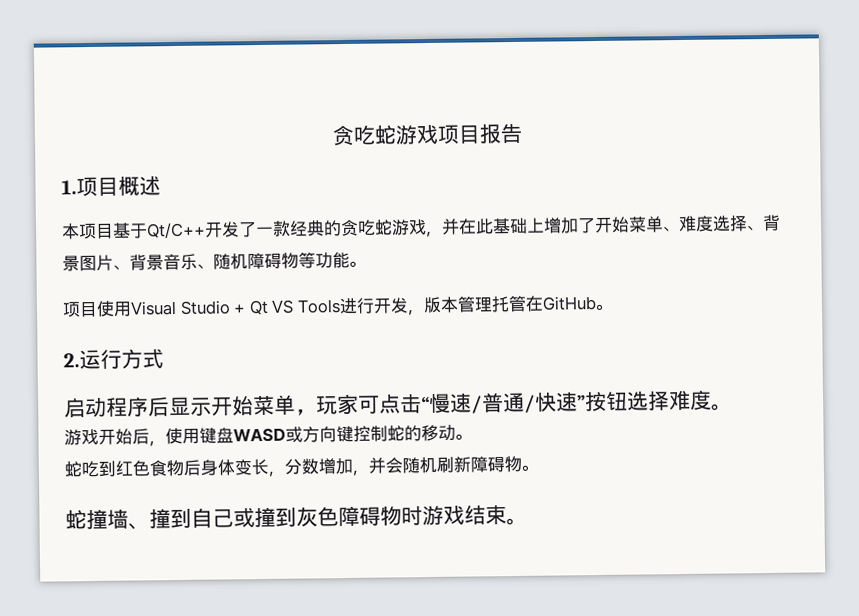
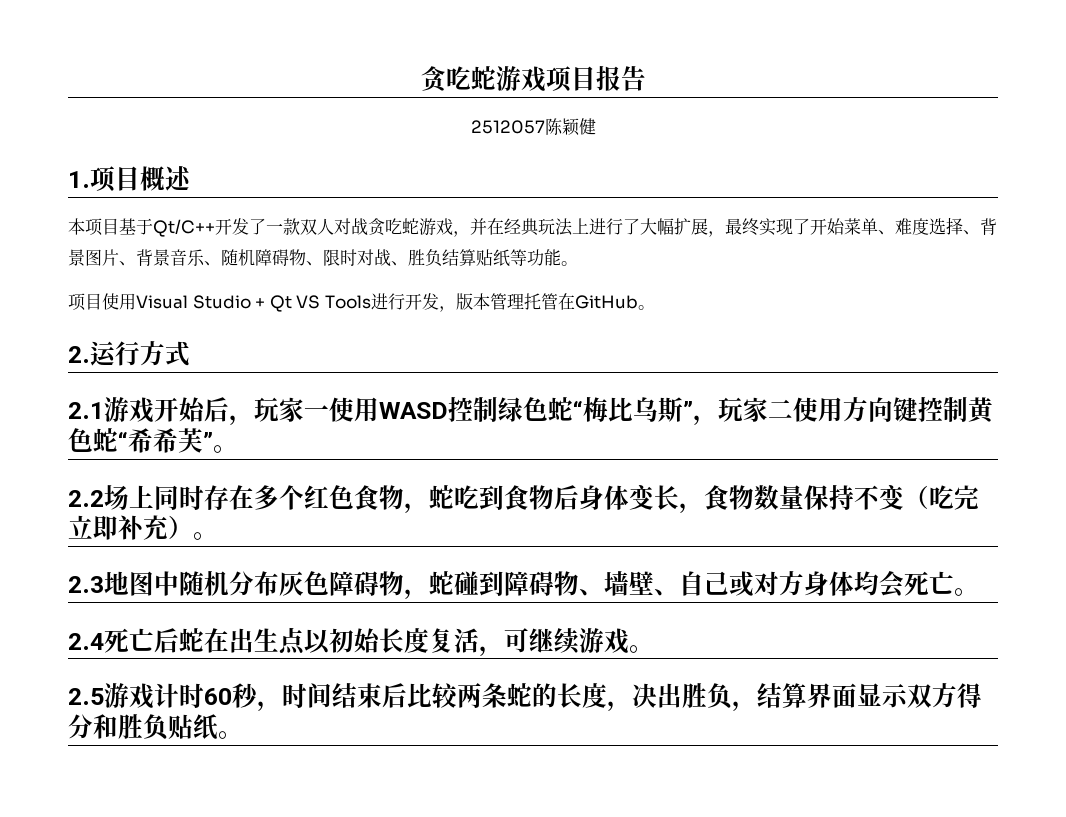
(523, 133) none -> [470,118,596,136] // 2512057陈颖健
[289,220,342,237] 经典的 -> [300,218,368,236] 双人对战
[475,217,579,235] 此基础上增加 -> [504,218,793,237] 经典玩法上进行了大幅扩展，最终实现
(299, 260) none -> [306,249,510,267] 、限时对战、胜负结算贴纸
[64,389,733,418] [64,424,472,447] [64,455,538,478] [65,505,507,530] 启动程序后显示开始菜单，玩家可点击“慢速/普通/快速”按钮选择难度。 // 游戏开始后，使用键盘WASD或方向键控制蛇的移动。 // 蛇吃到红色食物后身体变长，分数增加，并会随机刷新障碍物。 // 蛇撞墙、撞到自己或撞到灰色障碍物时游戏结束 -> [68,397,996,425] [68,428,238,453] [68,484,979,513] [68,515,218,540] [68,571,979,599] [68,627,654,656] [68,683,982,711] [68,714,218,740] 2.1游戏开始后，玩家一使用WASD控制绿色蛇“梅比乌斯”，玩家二使用方向键控制黄色蛇“希希芙”。 // 2.2场上同时存在多个红色食物，蛇吃到食物后身体变长，食物数量保持不变（吃完立即补充）。 // 2.3地图中随机分布灰色障碍物，蛇碰到障碍物、墙壁、自己或对方身体均会死亡。 // 2.4死亡后蛇在出生点以初始长度复活，可继续游戏。 // 2.5游戏计时60秒，时间结束后比较两条蛇的长度，决出胜负，结算界面显示双方得分和胜负贴纸

